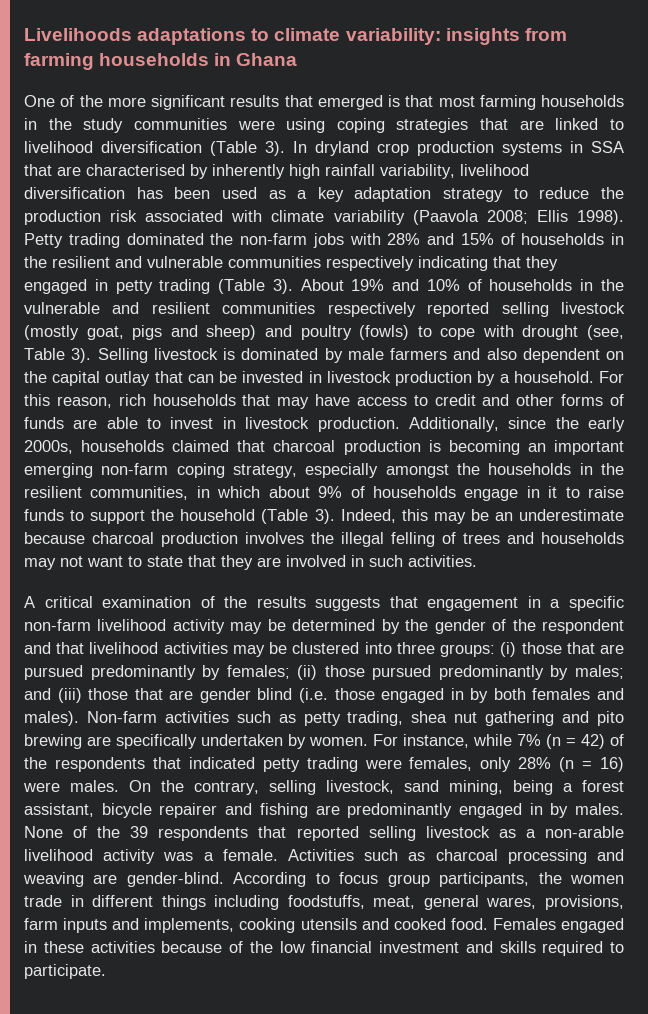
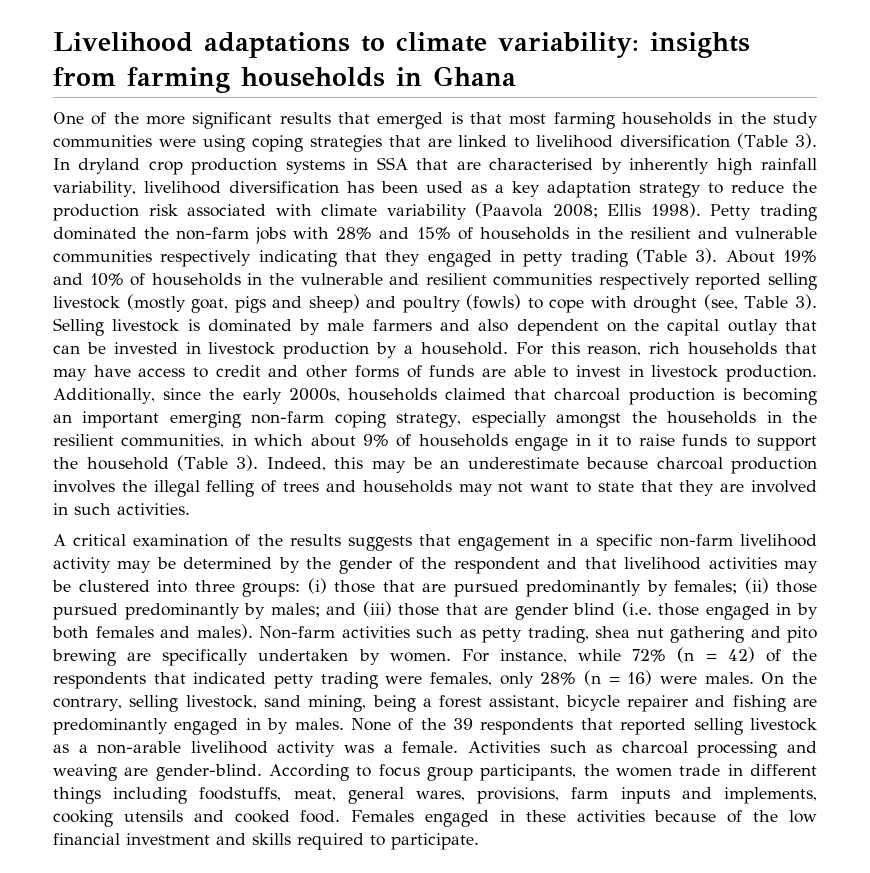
[24,28,132,41] Livelihoods -> [53,32,193,52] Livelihood
[517,734,541,746] 7% -> [632,649,667,662] 72%

